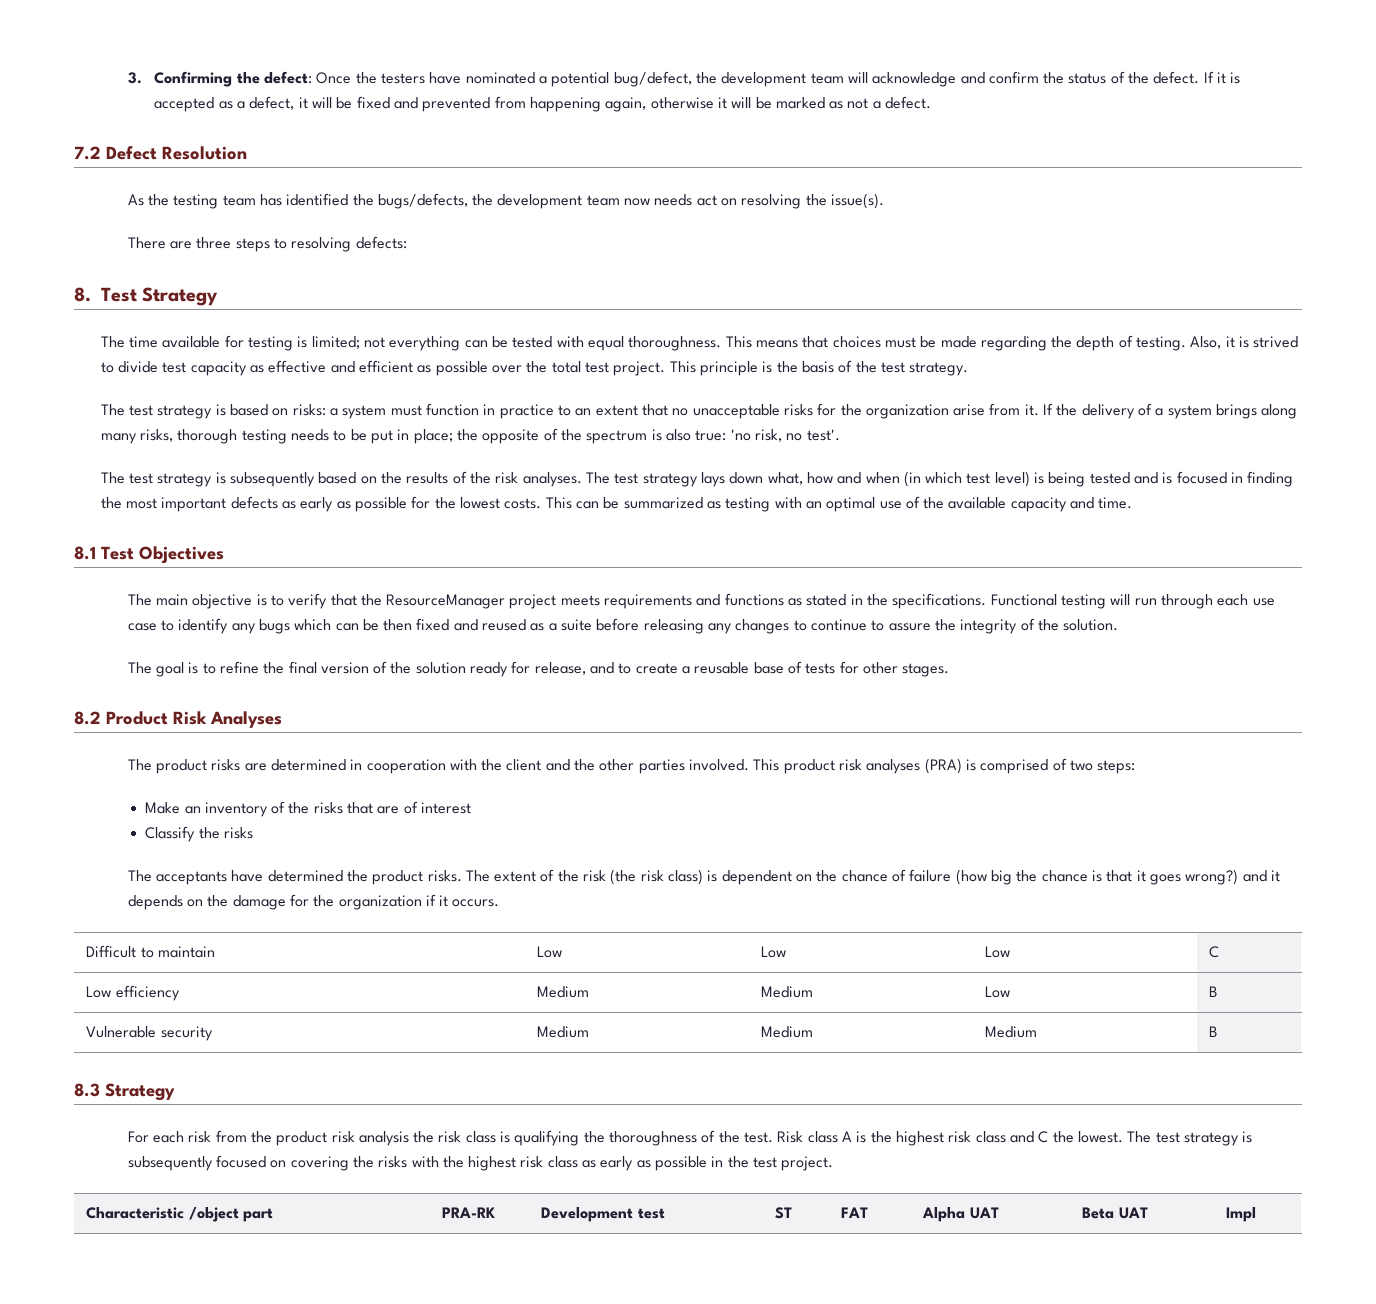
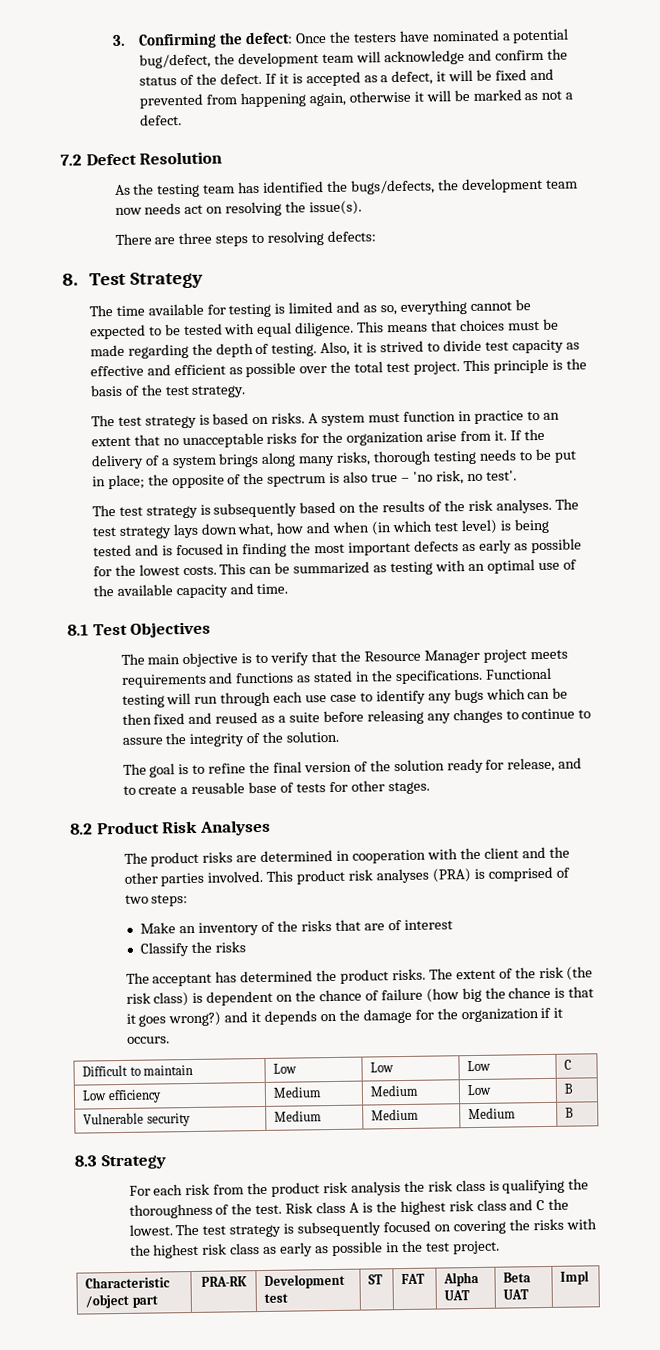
[311,336,488,351] limited; not everything can -> [288,299,531,316] [89,324,162,340] limited and as so, everything cannot be expected to
[628,336,722,351] thoroughness. -> [295,321,355,337] diligence.
[292,404,339,416] risks: a -> [271,412,319,424] risks. A
[695,430,727,441] true: -> [370,473,410,483] true –
[386,594,506,609] ResourceManager -> [363,649,480,664] Resource Manager
[155,870,264,885] acceptants have -> [152,971,238,987] acceptant has

